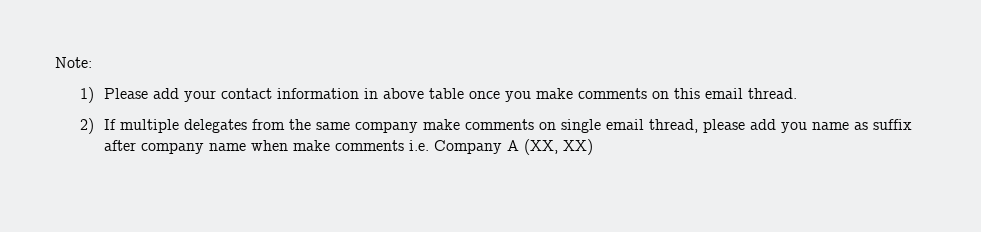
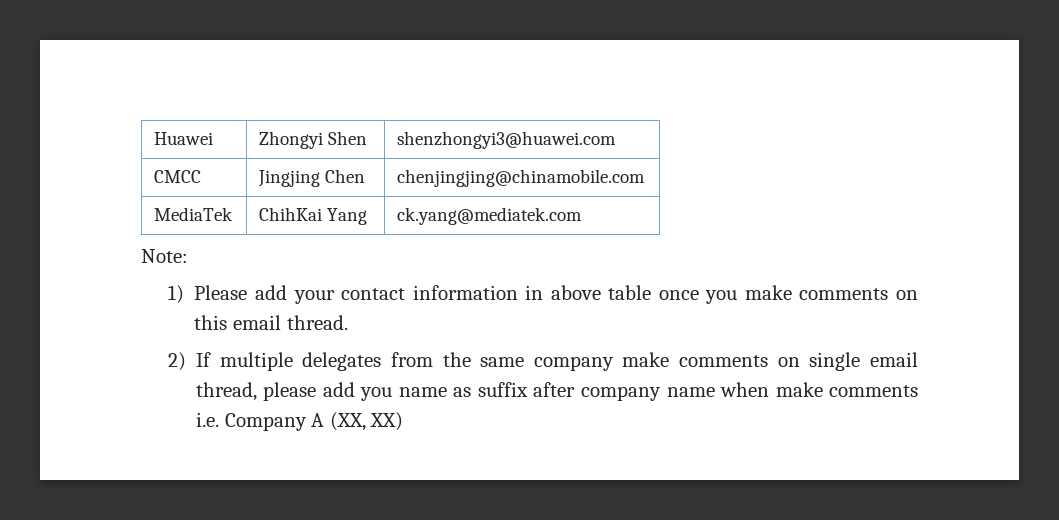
(55, 62) none -> [154,132,214,145] [259,131,368,149] [397,131,617,149] [154,170,202,183] [258,169,366,187] [397,169,646,187] [154,207,234,221] [259,207,368,225] [397,207,583,225] Huawei | Zhongyi Shen | shenzhongyi3@huawei.com // CMCC | Jingjing Chen | chenjingjing@chinamobile.com // MediaTek | ChihKai Yang | ck.yang@mediatek.com //

